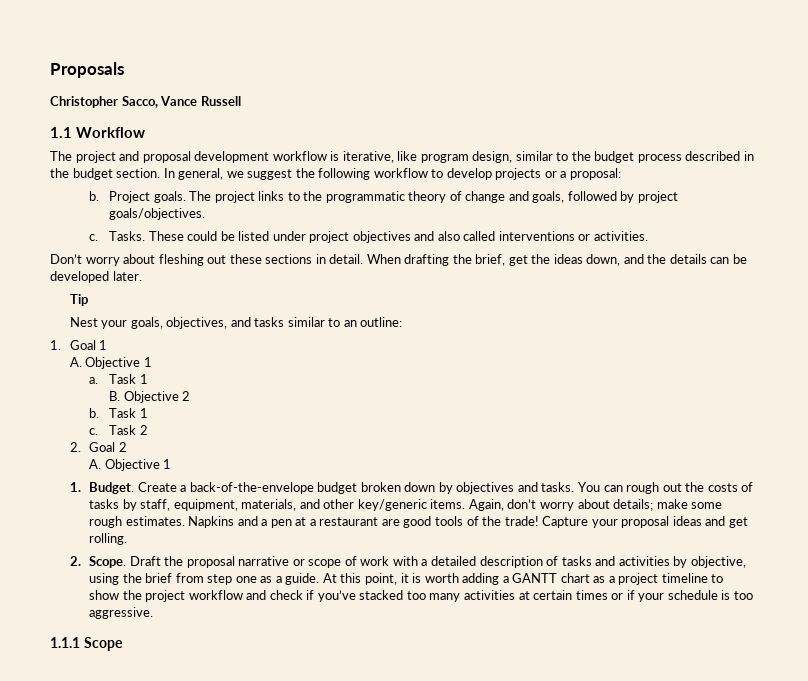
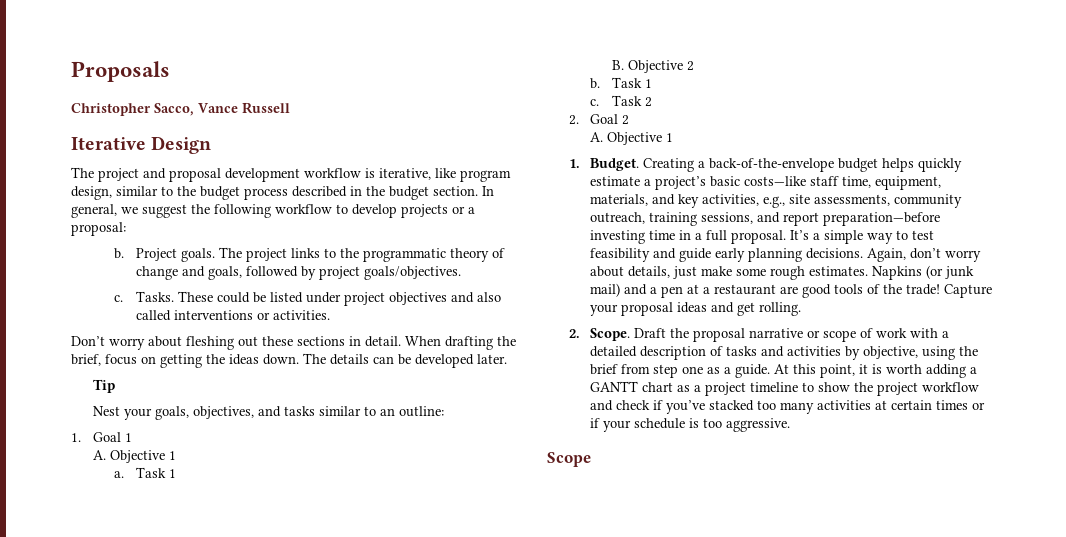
[50,127,146,138] 1.1 Workflow -> [71,136,212,154] Iterative Design
[508,254,667,266] get the ideas down, and the -> [105,353,326,368] focus on getting the ideas down. The
[137,482,177,492] Create -> [643,158,695,172] Creating
[360,482,754,494] [89,499,466,511] broken down by objectives and tasks. You can rough out the costs of tasks by staff, equipment, materials, and other key/generic items. -> [882,158,963,172] [590,176,942,190] [590,194,963,208] [590,212,941,226] [590,230,935,244] [590,248,864,262] helps quickly estimate a project’s basic costs—like staff time, equipment, materials, and key activities, e.g., site assessments, community outreach, training sessions, and report preparation—before investing time in a full proposal. It’s a simple way to test feasibility and guide early planning decisions.
[613,499,654,511] details; -> [628,266,698,279] details, just
(235, 522) none -> [926,265,975,279] [590,283,621,297] (or junk mail)
[50,637,80,648] 1.1.1 -> (791, 425) none

